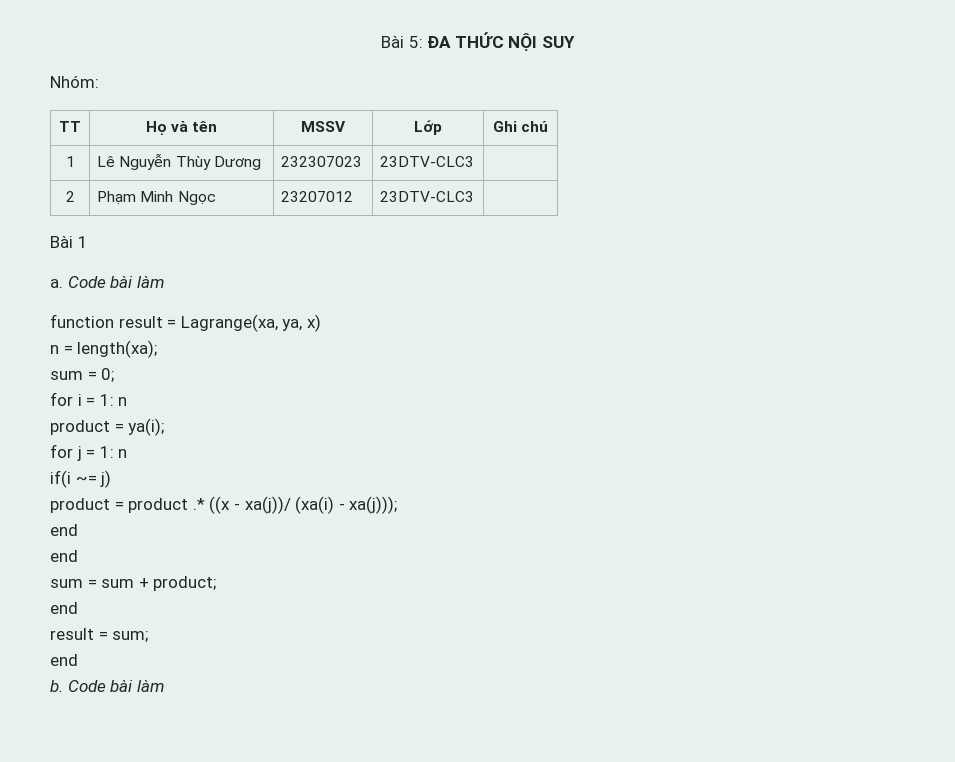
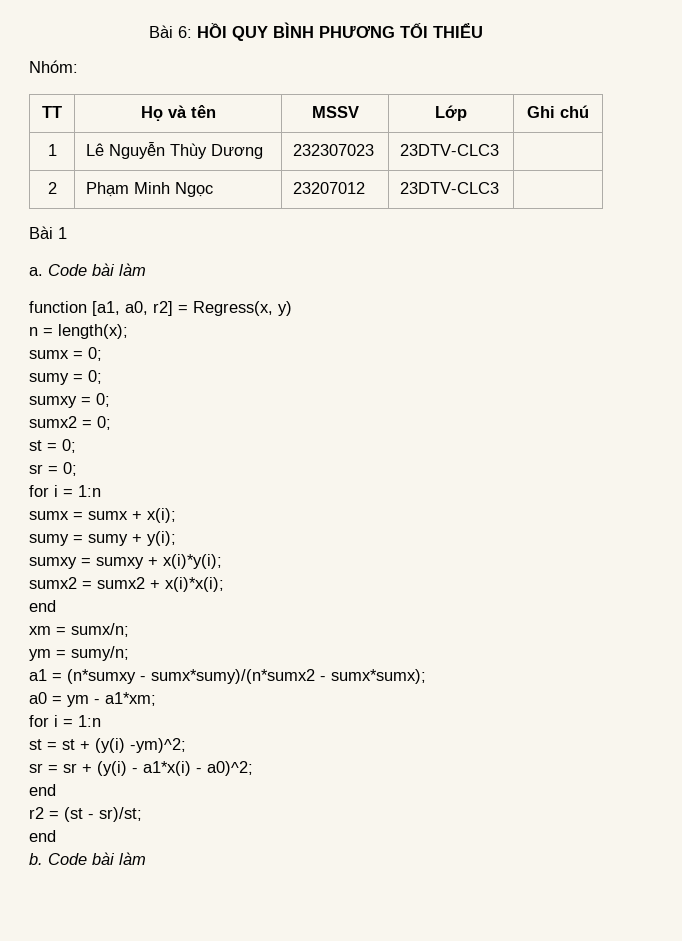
[381,32,575,51] Bài 5: ĐA THỨC NỘI SUY -> [149,22,483,41] Bài 6: HỒI QUY BÌNH PHƯƠNG TỐI THIỂU
[118,314,321,332] [50,340,158,358] [50,371,83,380] result = Lagrange(xa, ya, x) // n = length(xa); // sum -> [92,301,292,316] [29,324,128,339] [29,347,102,361] [29,370,102,385] [29,393,110,408] [29,416,111,430] [29,439,76,453] [29,464,43,474] [a1, a0, r2] = Regress(x, y) // n = length(x); // sumx = 0; // sumy = 0; // sumxy = 0; // sumx2 = 0; // st = 0; // sr
[99,394,128,406] [50,418,165,436] [50,444,128,461] [50,470,112,488] [50,496,398,514] [50,524,78,536] [50,550,78,562] [50,576,217,591] [50,602,78,614] [50,628,149,642] 1: n // product = ya(i); // for j = 1: n // if(i ~= j) // product = product .* ((x - xa(j))/ (xa(i) - xa(j))); // end // end // sum = sum + product; // end // result = sum; -> [78,485,101,497] [29,508,176,523] [29,531,176,546] [29,554,222,569] [29,577,224,592] [29,600,56,612] [29,623,129,637] [29,646,129,661] [29,669,426,684] [29,692,156,707] [29,715,101,727] [29,738,186,753] [29,761,253,776] [29,784,56,796] [29,807,142,822] 1:n // sumx = sumx + x(i); // sumy = sumy + y(i); // sumxy = sumxy + x(i)*y(i); // sumx2 = sumx2 + x(i)*x(i); // end // xm = sumx/n; // ym = sumy/n; // a1 = (n*sumxy - sumx*sumy)/(n*sumx2 - sumx*sumx); // a0 = ym - a1*xm; // for i = 1:n // st = st + (y(i) -ym)^2; // sr = sr + (y(i) - a1*x(i) - a0)^2; // end // r2 = (st - sr)/st;

